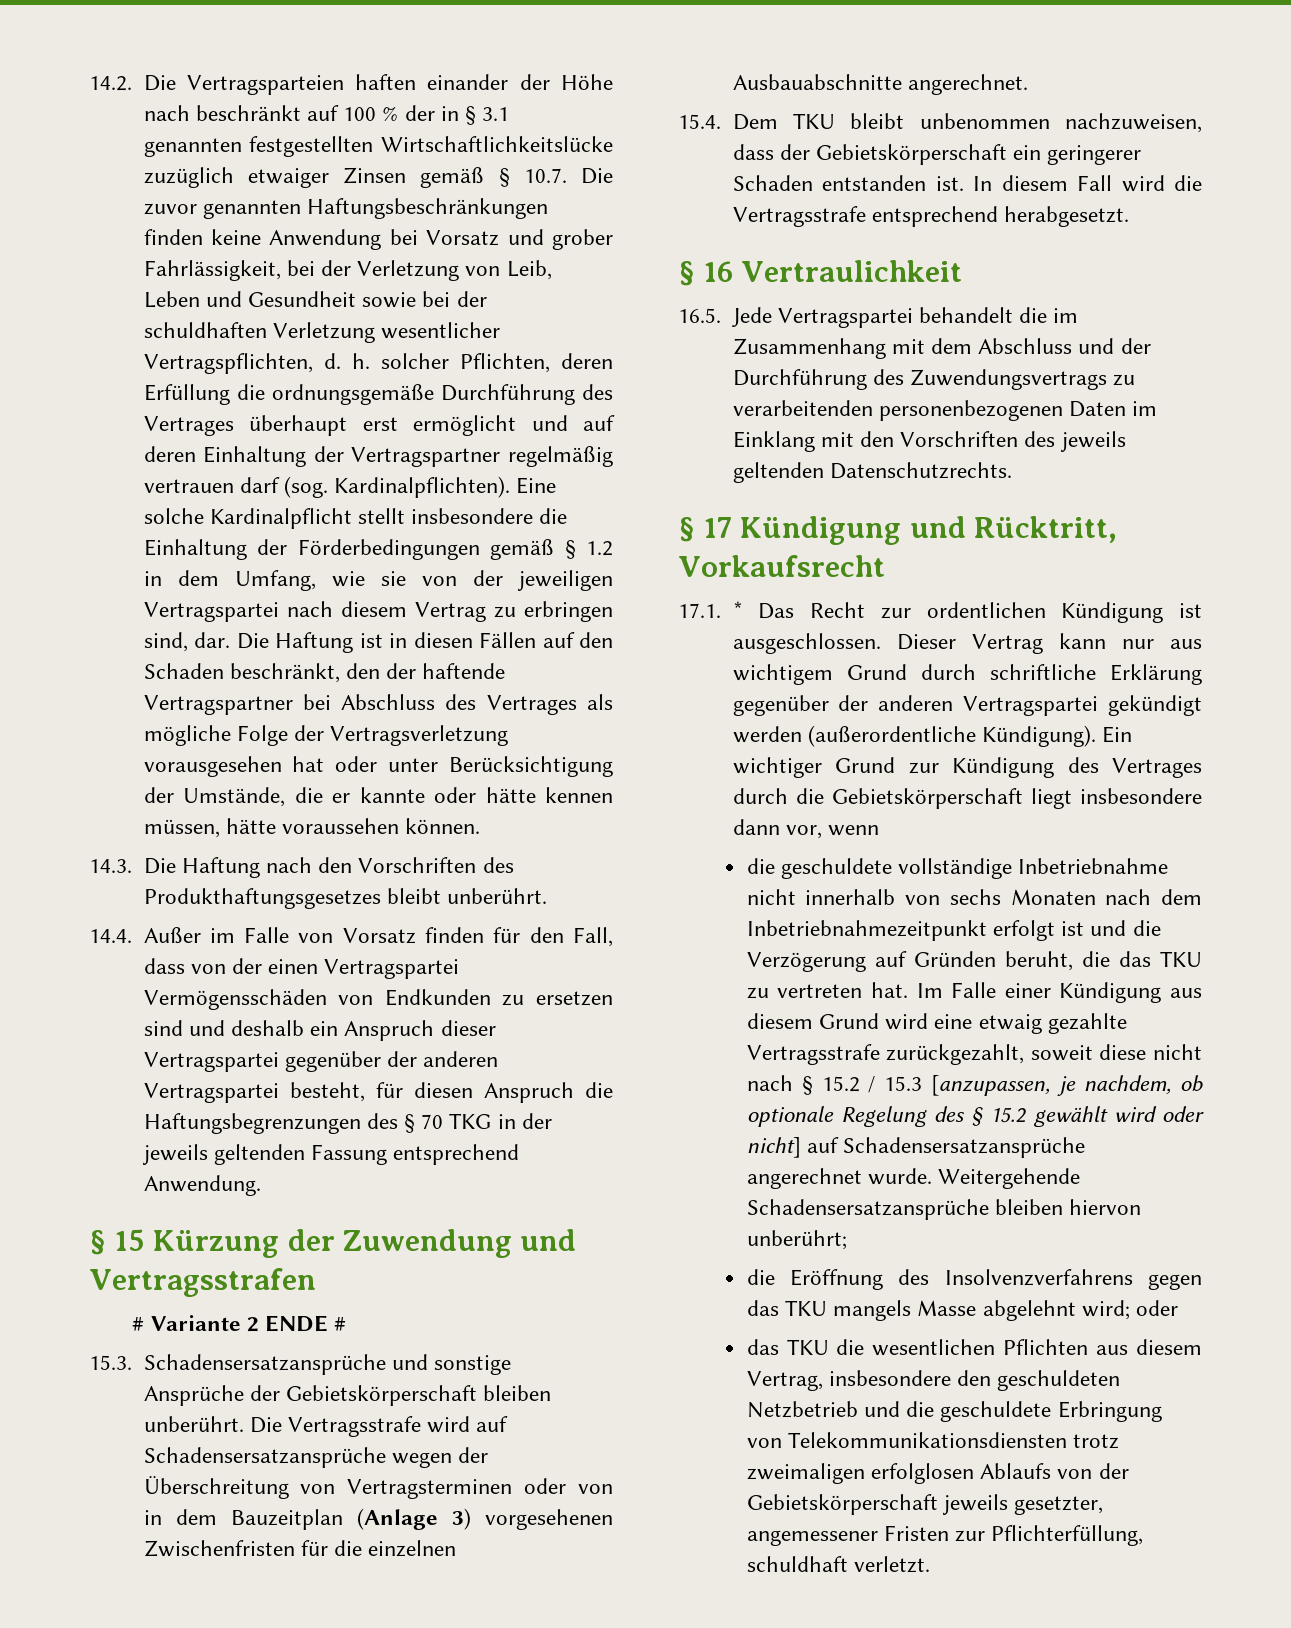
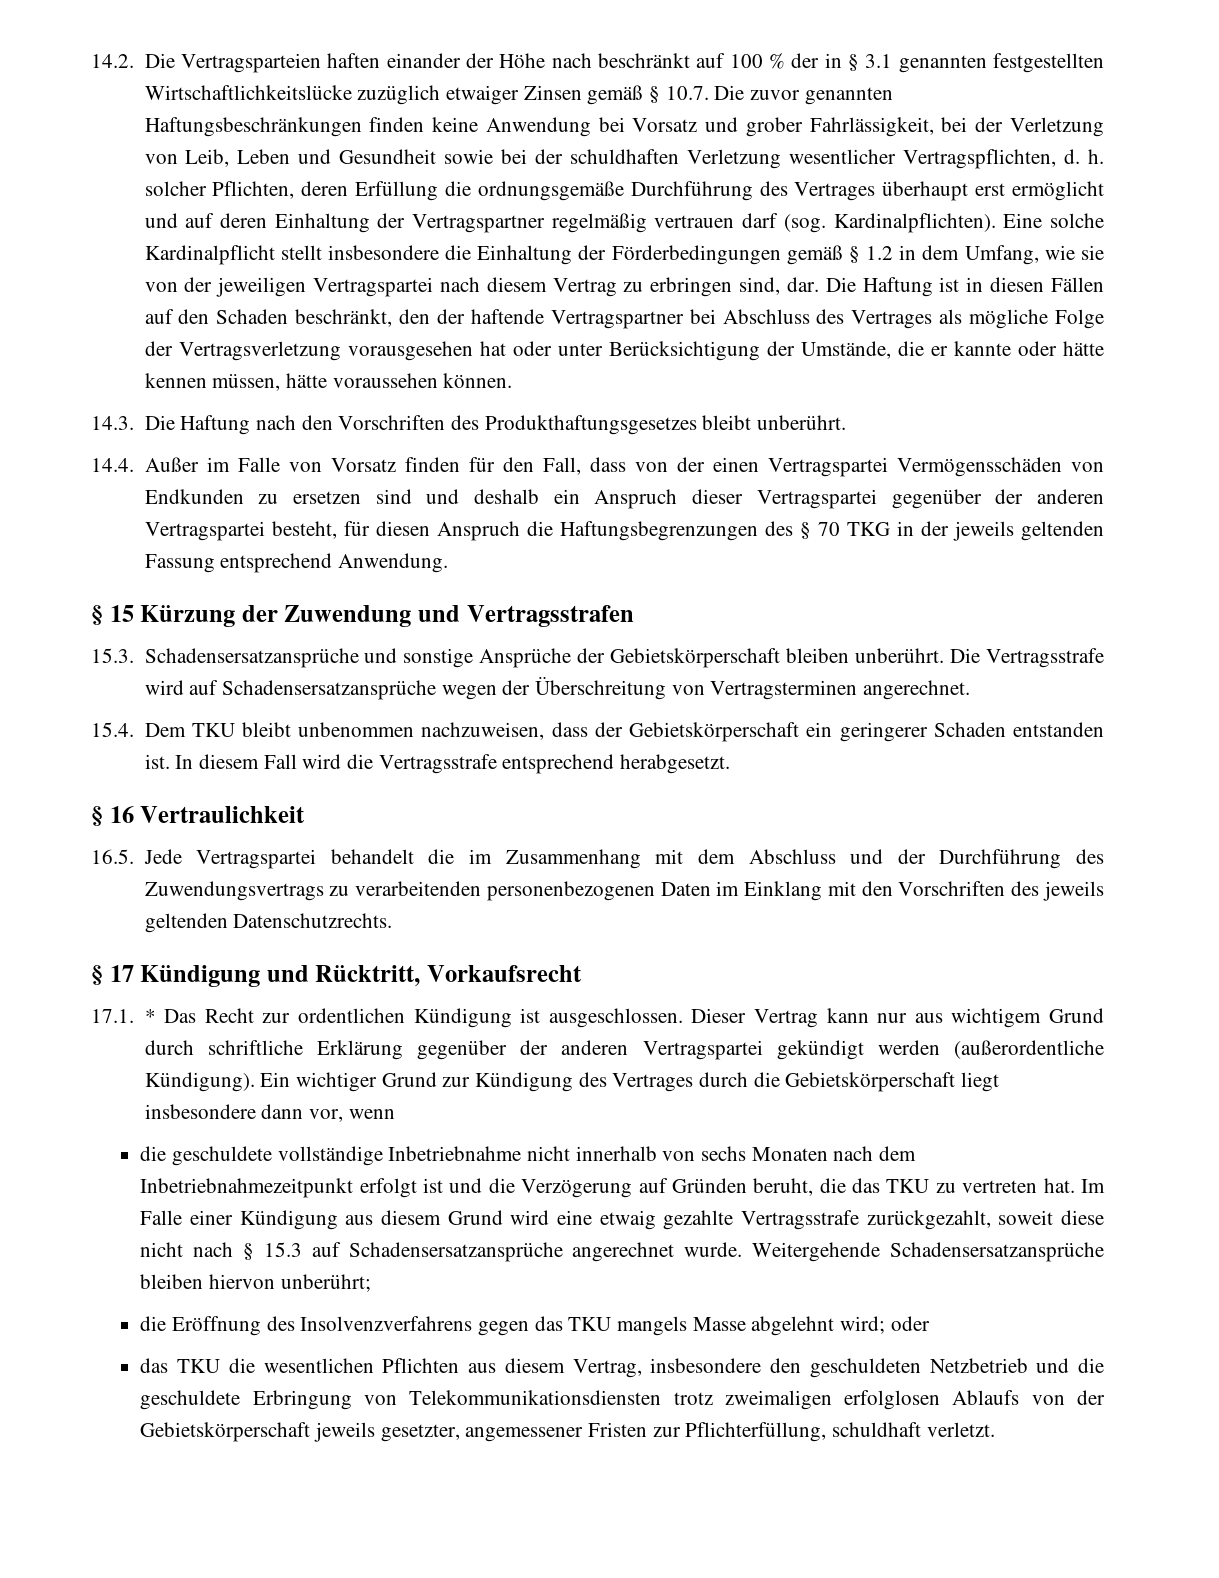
[132,1315,347,1332] // # Variante 2 ENDE # -> (634, 616) none
[524,1478,613,1494] [143,1508,613,1530] [143,1540,457,1557] [732,74,902,90] oder von in dem Bauzeitplan (Anlage 3) vorgesehenen Zwischenfristen für die einzelnen Ausbauabschnitte -> (858, 690) none
[821,1075,1203,1096] [746,1106,1204,1127] [746,1137,801,1158] 15.2 / 15.3 [anzupassen, je nachdem, ob optionale Regelung des § 15.2 gewählt wird oder nicht] -> [263,1242,302,1257] 15.3

